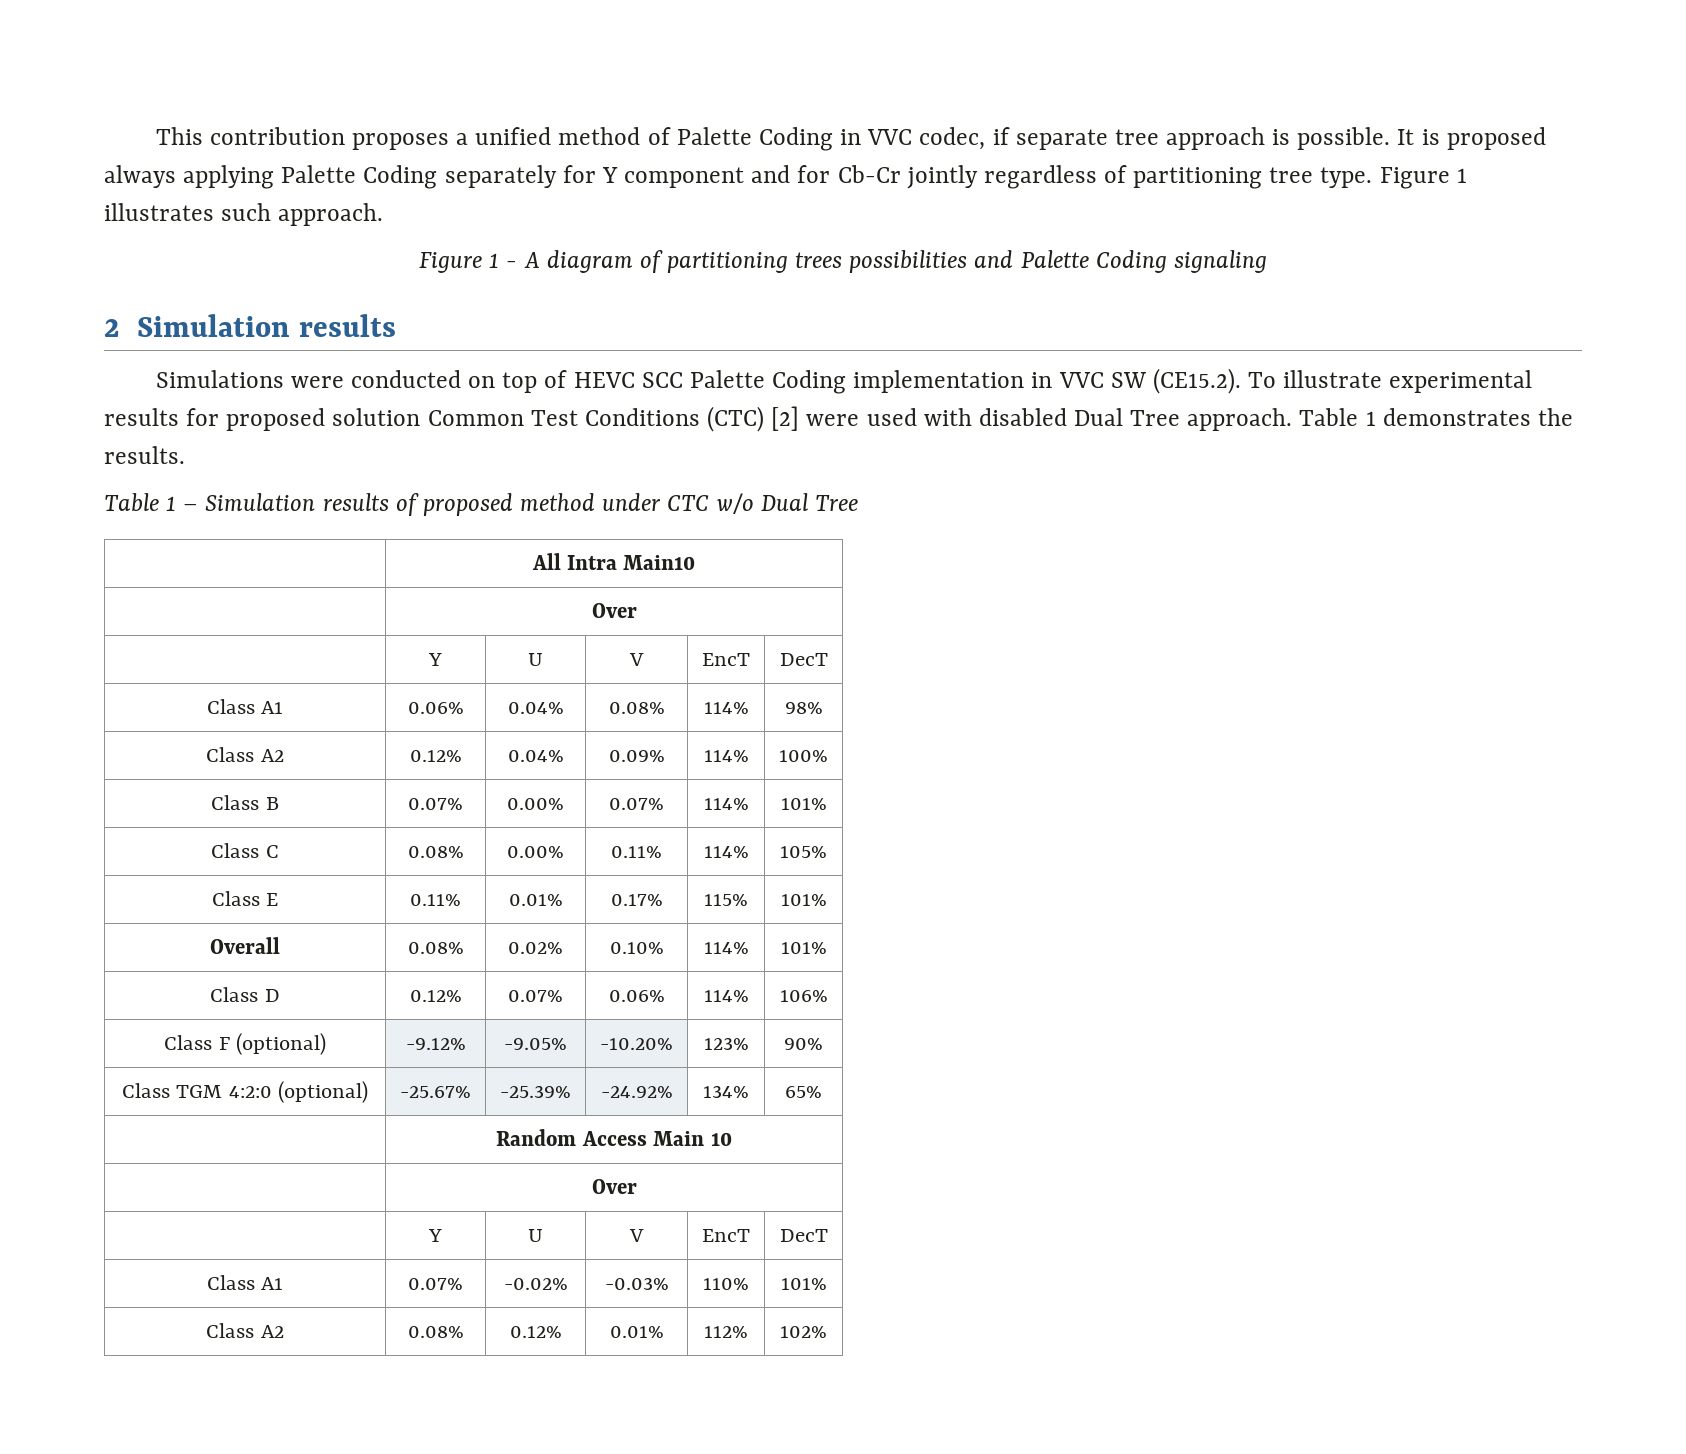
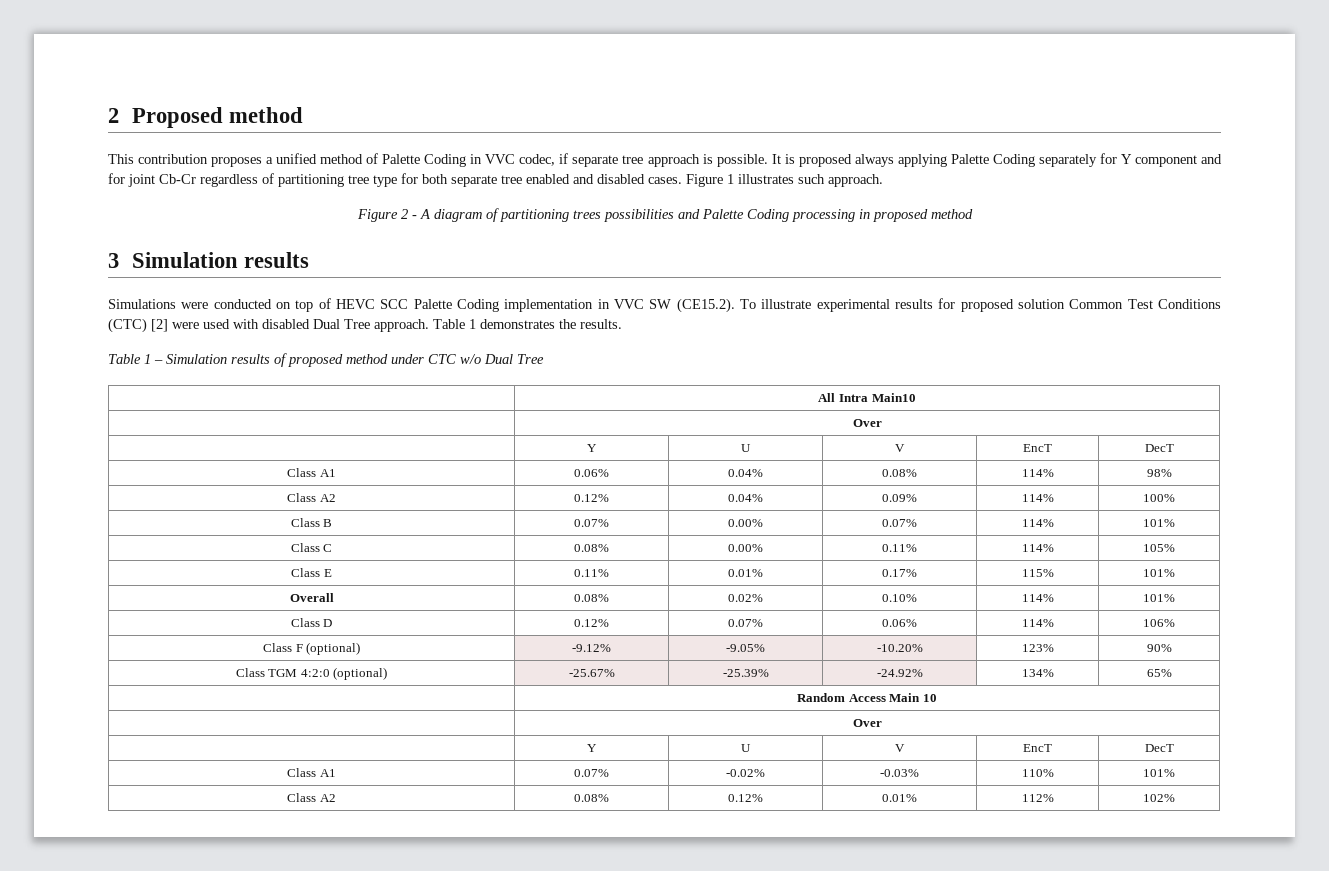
(155, 136) none -> [108,107,303,128] 2 Proposed method //
[837,165,978,189] Cb-Cr jointly -> [128,174,196,187] joint Cb-Cr
[1320,167,1373,188] type. -> [373,173,682,187] type for both separate tree enabled and disabled cases.
[489,253,500,268] 1 -> [400,209,408,219] 2
[1173,250,1267,273] [104,319,120,337] signaling // 2 -> [791,209,973,222] [108,253,119,268] processing in proposed method // 3

